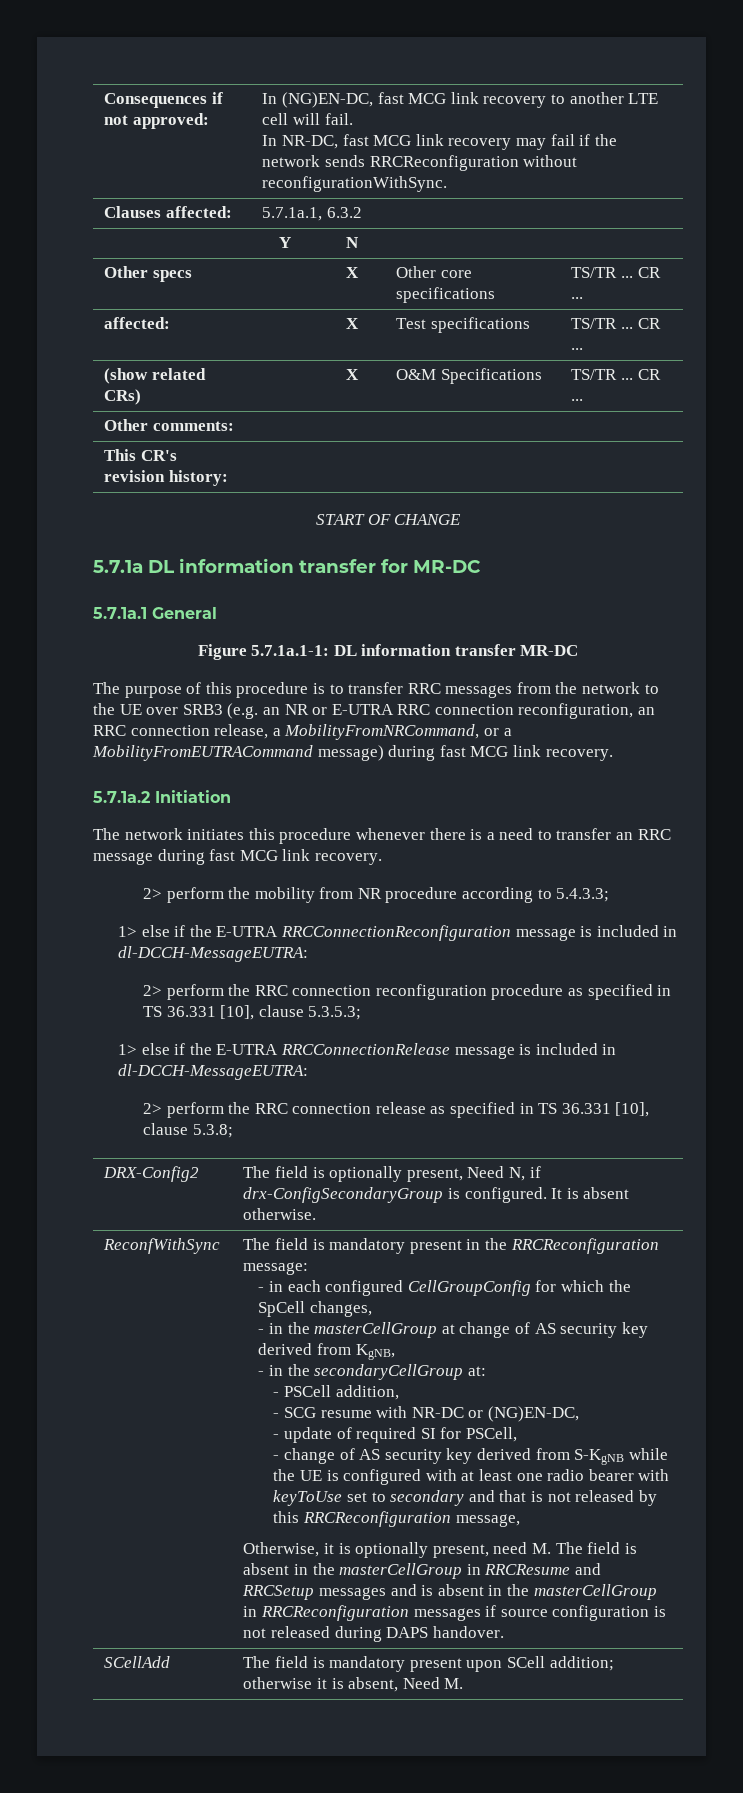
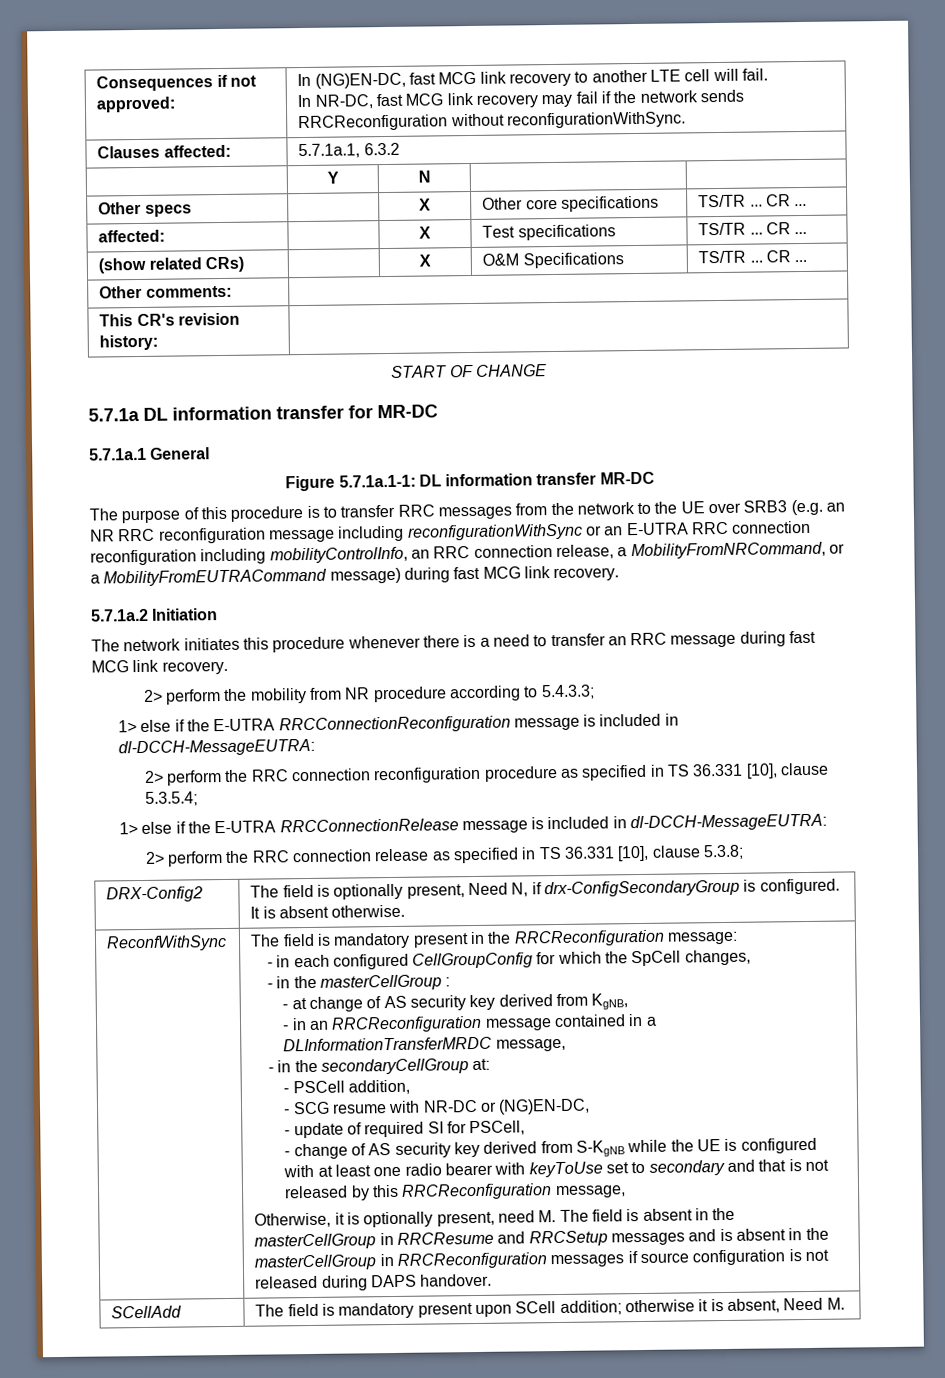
[312,703,634,719] or E-UTRA RRC connection reconfiguration, -> [118,520,812,544] [90,546,408,566] RRC reconfiguration message including reconfigurationWithSync or an E-UTRA RRC connection reconfiguration including mobilityControlInfo,
[308,1006,362,1020] 5.3.5.3; -> [144,791,198,806] 5.3.5.4;
(438, 1330) none -> [445,977,451,987] [282,1004,289,1010] : // -
(395, 1352) none -> [283,1013,657,1033] [283,1036,566,1052] // - in an RRCReconfiguration message contained in a DLInformationTransferMRDC message,

